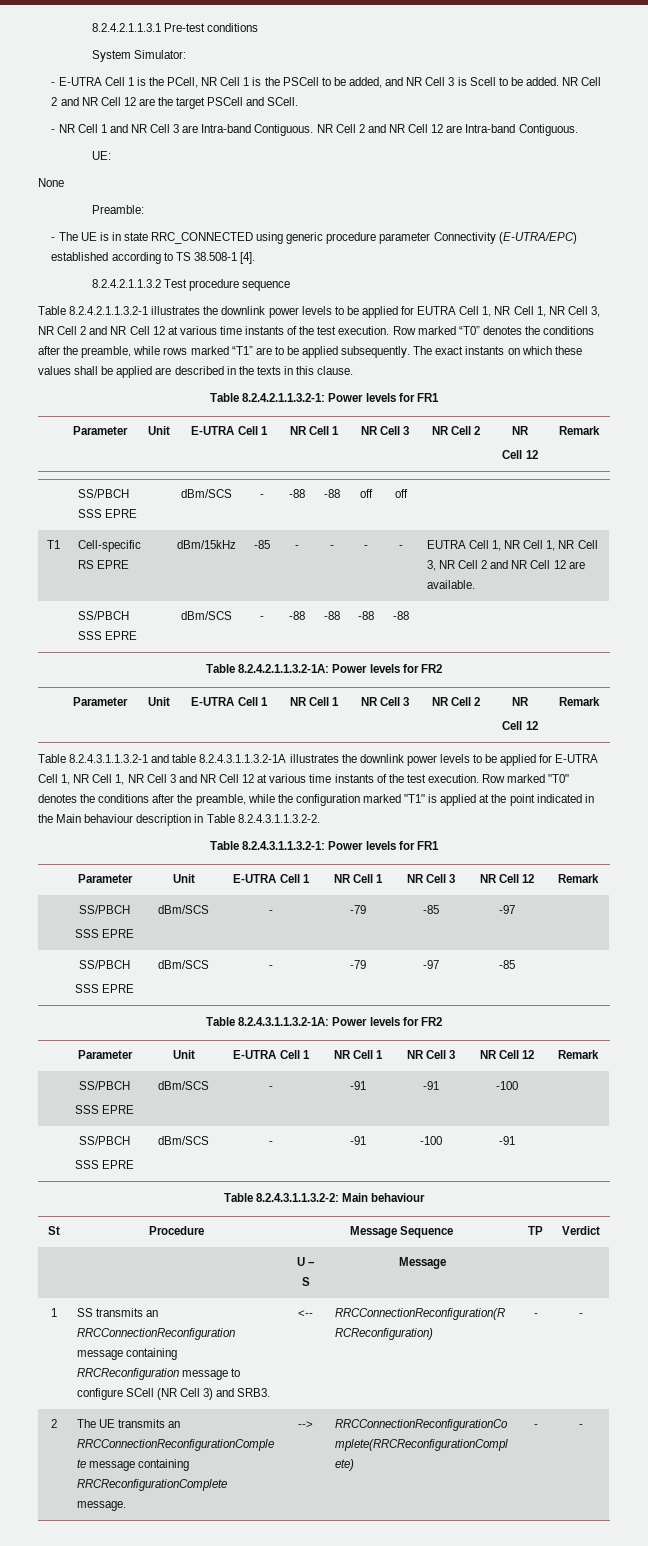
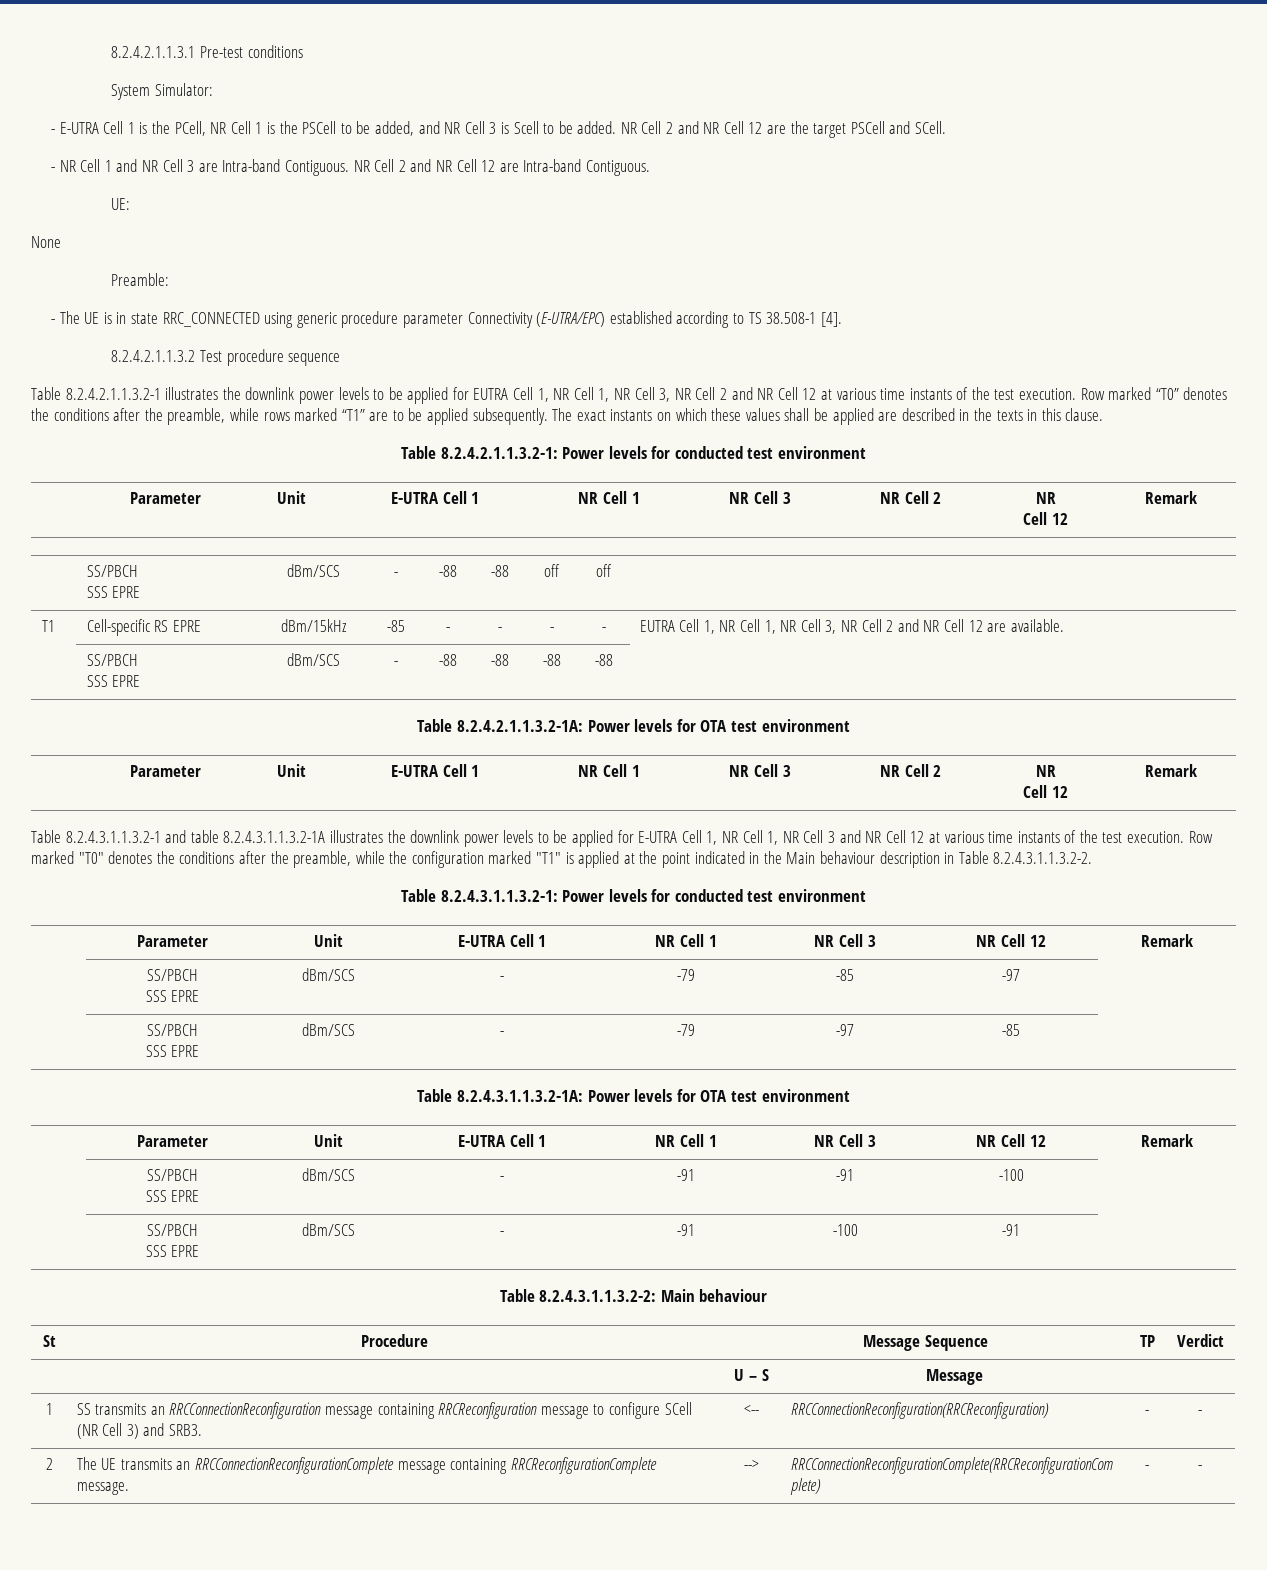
[416,393,439,402] FR1 -> [674,446,867,459] conducted test environment
[420,664,442,673] FR2 -> [700,719,850,732] OTA test environment
[416,841,439,850] FR1 -> [674,889,867,902] conducted test environment
[420,1017,442,1026] FR2 -> [700,1089,850,1102] OTA test environment

